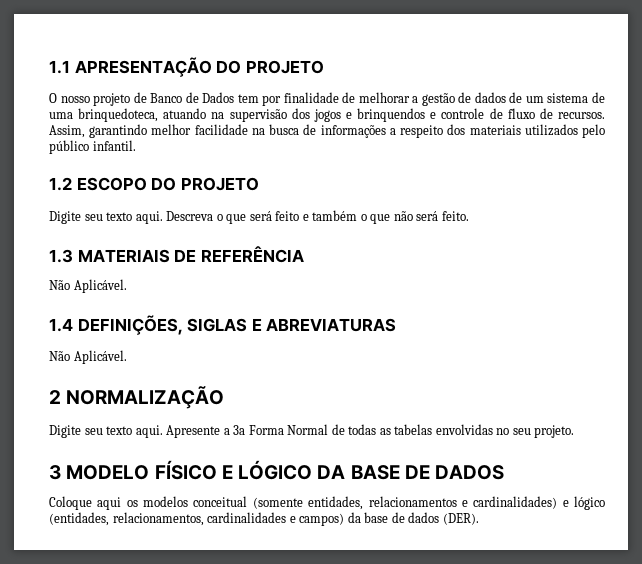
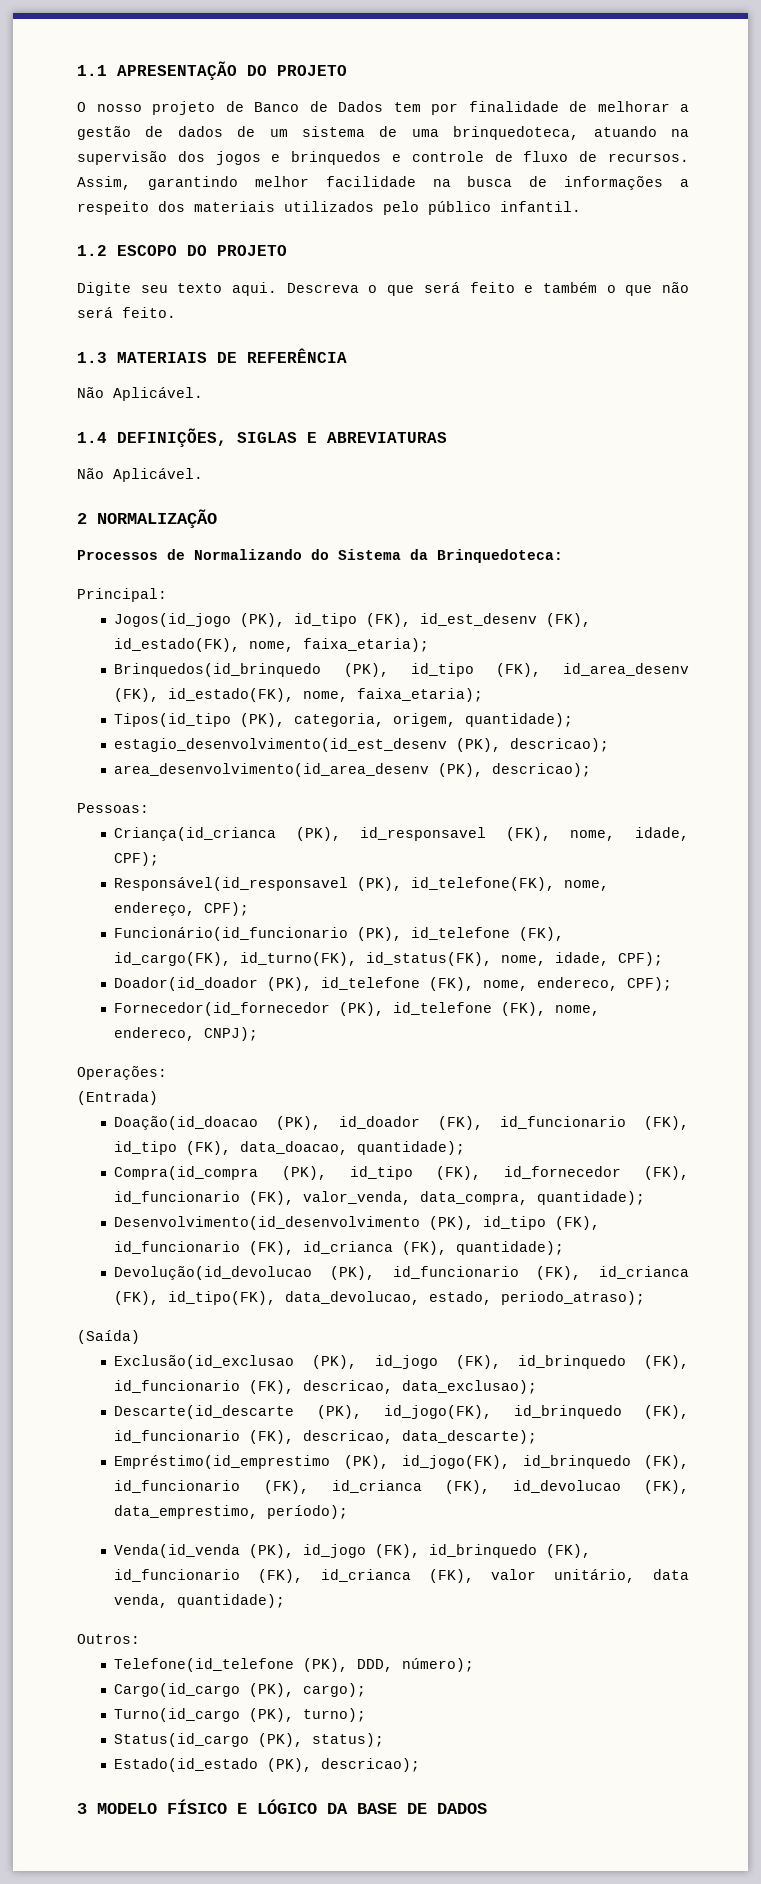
[357,108,426,122] brinquendos -> [291,151,382,165] brinquedos
[49,424,575,438] Digite seu texto aqui. Apresente a 3a Forma Normal de todas as tabelas envolvidas no seu projeto. -> [77,549,563,563] [77,588,167,602] [114,613,592,627] [114,638,430,652] [114,663,689,677] [114,688,484,702] [114,713,574,727] [114,738,610,752] [114,763,592,777] [77,803,149,813] [114,827,689,841] [114,852,160,866] [114,877,610,891] [114,902,250,916] [114,927,565,941] [114,952,664,966] [114,977,673,991] [114,1002,601,1016] [114,1027,259,1041] [77,1066,167,1080] [77,1091,158,1105] [114,1116,689,1130] [114,1141,466,1155] [114,1166,689,1180] [114,1191,646,1205] [114,1216,601,1230] [114,1241,565,1255] [114,1266,689,1280] [114,1291,646,1305] [77,1330,140,1344] [114,1355,689,1369] [114,1380,538,1394] [114,1405,689,1419] [114,1430,538,1444] [114,1455,689,1469] [114,1480,689,1494] [114,1505,349,1519] [114,1544,592,1558] [114,1569,689,1583] [114,1594,286,1608] [77,1634,140,1644] [114,1658,475,1672] [114,1683,367,1697] [114,1708,367,1722] [114,1733,385,1747] [114,1758,421,1772] Processos de Normalizando do Sistema da Brinquedoteca: // Principal: // Jogos(id_jogo (PK), id_tipo (FK), id_est_desenv (FK), id_estado(FK), nome, faixa_etaria); // Brinquedos(id_brinquedo (PK), id_tipo (FK), id_area_desenv (FK), id_estado(FK), nome, faixa_etaria); // Tipos(id_tipo (PK), categoria, origem, quantidade); // estagio_desenvolvimento(id_est_desenv (PK), descricao); // area_desenvolvimento(id_area_desenv (PK), descricao); // Pessoas: // Criança(id_crianca (PK), id_responsavel (FK), nome, idade, CPF); // Responsável(id_responsavel (PK), id_telefone(FK), nome, endereço, CPF); // Funcionário(id_funcionario (PK), id_telefone (FK), id_cargo(FK), id_turno(FK), id_status(FK), nome, idade, CPF); // Doador(id_doador (PK), id_telefone (FK), nome, endereco, CPF); // Fornecedor(id_fornecedor (PK), id_telefone (FK), nome, endereco, CNPJ); // Operações: // (Entrada) // Doação(id_doacao (PK), id_doador (FK), id_funcionario (FK), id_tipo (FK), data_doacao, quantidade); // Compra(id_compra (PK), id_tipo (FK), id_fornecedor (FK), id_funcionario (FK), valor_venda, data_compra, quantidade); // Desenvolvimento(id_desenvolvimento (PK), id_tipo (FK), id_funcionario (FK), id_crianca (FK), quantidade); // Devolução(id_devolucao (PK), id_funcionario (FK), id_crianca (FK), id_tipo(FK), data_devolucao, estado, periodo_atraso); // (Saída) // Exclusão(id_exclusao (PK), id_jogo (FK), id_brinquedo (FK), id_funcionario (FK), descricao, data_exclusao); // Descarte(id_descarte (PK), id_jogo(FK), id_brinquedo (FK), id_funcionario (FK), descricao, data_descarte); // Empréstimo(id_emprestimo (PK), id_jogo(FK), id_brinquedo (FK), id_funcionario (FK), id_crianca (FK), id_devolucao (FK), data_emprestimo, período); // Venda(id_venda (PK), id_jogo (FK), id_brinquedo (FK), id_funcionario (FK), id_crianca (FK), valor unitário, data venda, quantidade); // Outros: // Telefone(id_telefone (PK), DDD, número); // Cargo(id_cargo (PK), cargo); // Turno(id_cargo (PK), turno); // Status(id_cargo (PK), status); // Estado(id_estado (PK), descricao);
[49,496,605,510] [49,512,479,526] // Coloque aqui os modelos conceitual (somente entidades, relacionamentos e cardinalidades) e lógico (entidades, relacionamentos, cardinalidades e campos) da base de dados (DER). -> (487, 1808) none

